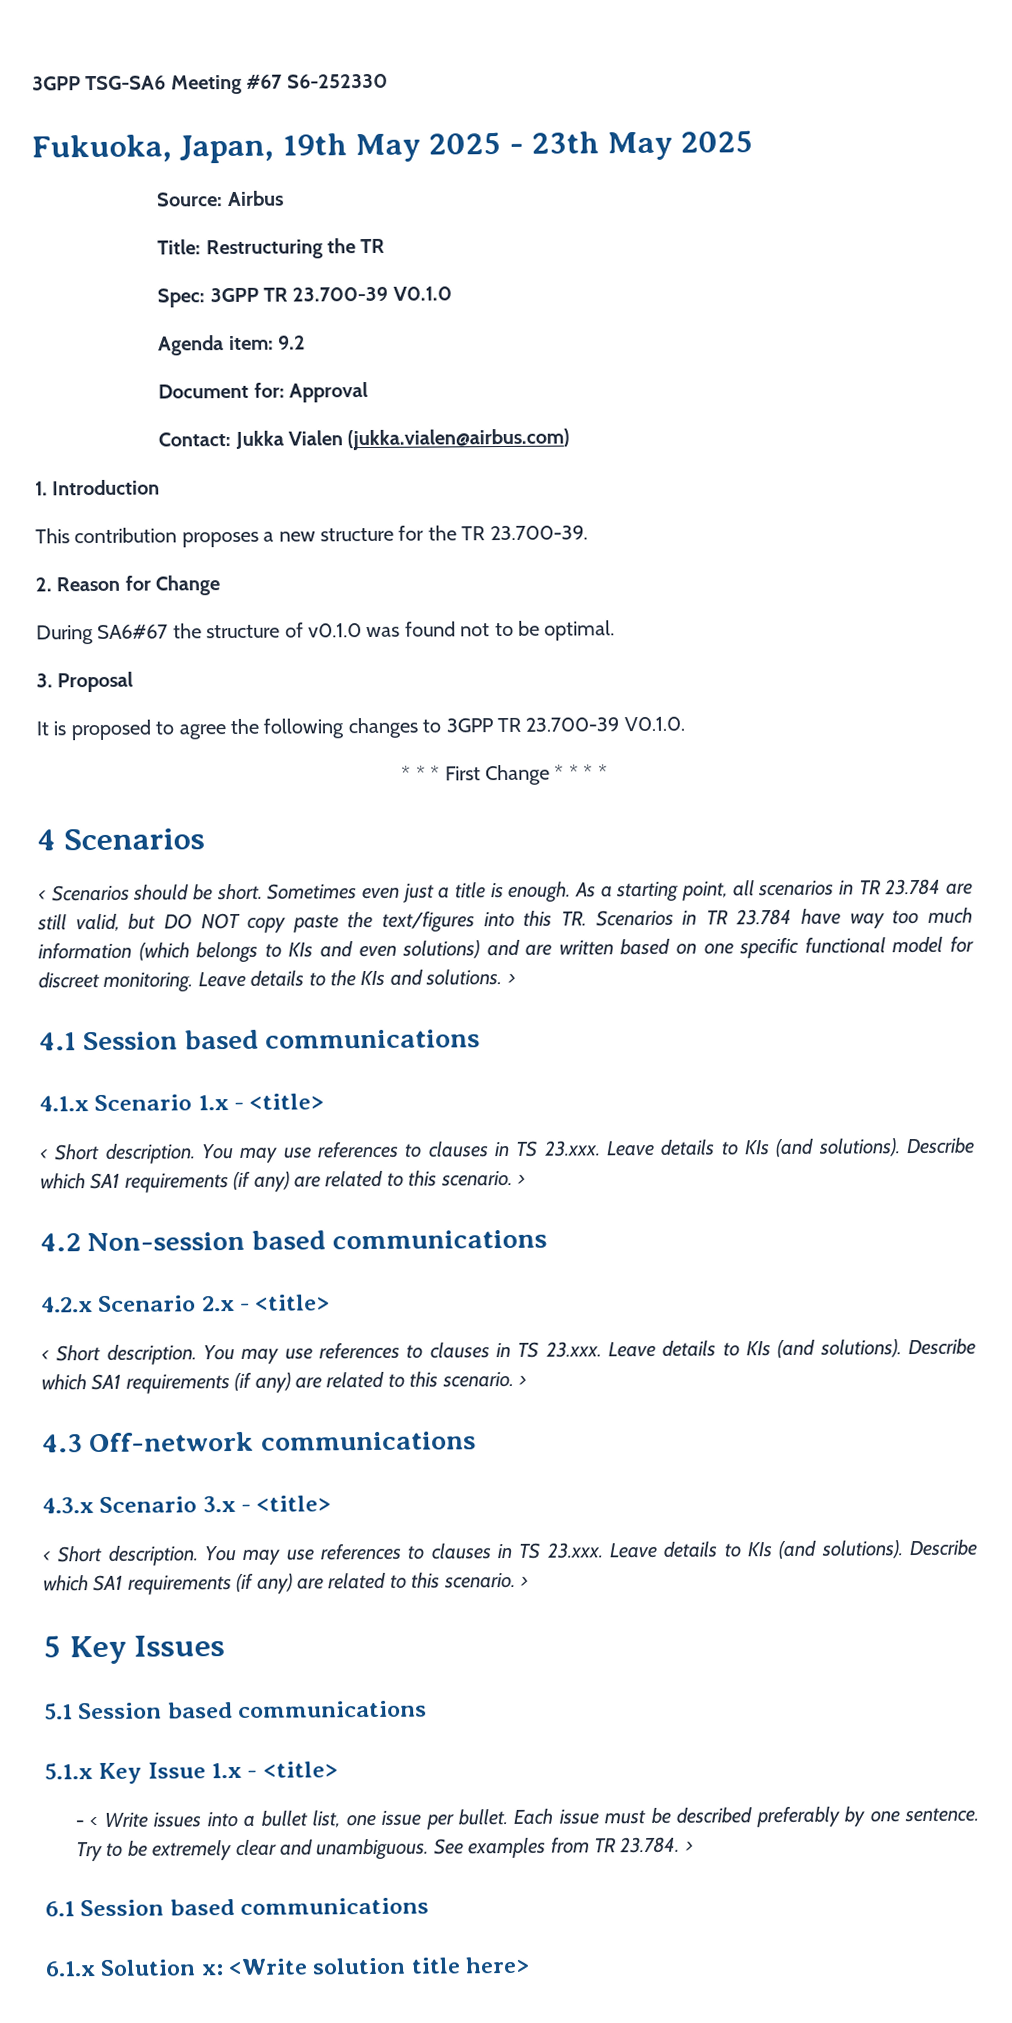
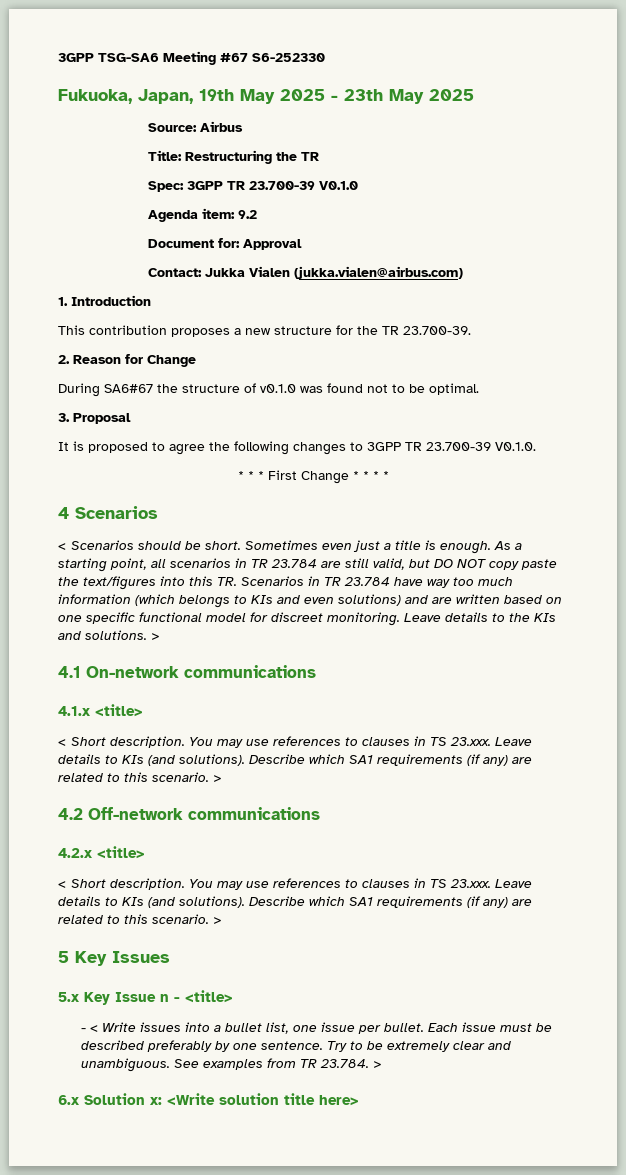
[83,1029,259,1051] Session based -> [86,666,179,678] On-network
[94,1094,245,1112] Scenario 1.x - -> (90, 711) none
[87,1230,326,1252] Non-session based -> [88,807,183,820] Off-network
[98,1294,331,1312] [41,1338,977,1365] [41,1371,527,1394] [42,1431,476,1453] [42,1495,252,1514] Scenario 2.x - <title> // < Short description. You may use references to clauses in TS 23.xxx. Leave details to KIs (and solutions). Describe which SA1 requirements (if any) are related to this scenario. > // 4.3 Off-network communications // 4.3.x Scenario 3.x - -> (92, 853) none
[44,1700,428,1720] [44,1763,93,1780] 5.1 Session based communications // 5.1.x -> [58,992,79,1002] 5.x
[211,1762,243,1779] 1.x -> [160,994,169,1002] n
[45,1897,430,1917] [45,1961,96,1977] 6.1 Session based communications // 6.1.x -> [58,1095,79,1105] 6.x

